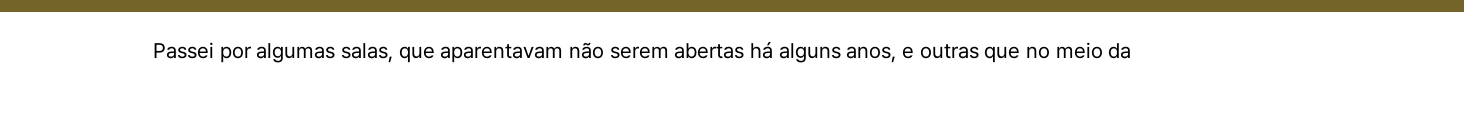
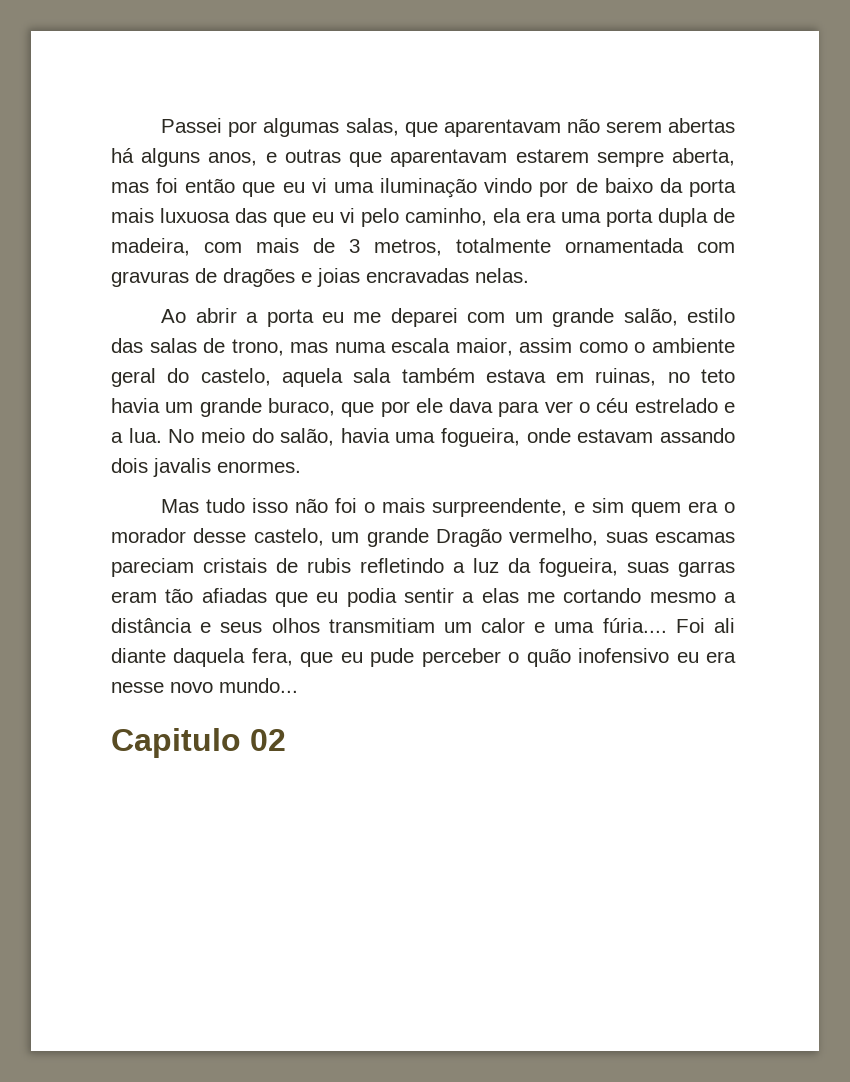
[1025,42,1132,59] no meio da -> [390,148,735,167] [111,178,736,198] [111,208,735,227] [111,238,735,256] [111,268,529,287] [161,308,736,327] [111,338,735,356] [111,368,735,387] [111,398,735,417] [111,428,735,447] [111,458,301,477] [161,498,735,517] [111,528,735,547] [111,558,735,577] [111,588,736,607] [111,618,735,633] [111,648,736,667] [111,678,298,693] [111,728,286,758] aparentavam estarem sempre aberta, mas foi então que eu vi uma iluminação vindo por de baixo da porta mais luxuosa das que eu vi pelo caminho, ela era uma porta dupla de madeira, com mais de 3 metros, totalmente ornamentada com gravuras de dragões e joias encravadas nelas. // Ao abrir a porta eu me deparei com um grande salão, estilo das salas de trono, mas numa escala maior, assim como o ambiente geral do castelo, aquela sala também estava em ruinas, no teto havia um grande buraco, que por ele dava para ver o céu estrelado e a lua. No meio do salão, havia uma fogueira, onde estavam assando dois javalis enormes. // Mas tudo isso não foi o mais surpreendente, e sim quem era o morador desse castelo, um grande Dragão vermelho, suas escamas pareciam cristais de rubis refletindo a luz da fogueira, suas garras eram tão afiadas que eu podia sentir a elas me cortando mesmo a distância e seus olhos transmitiam um calor e uma fúria.... Foi ali diante daquela fera, que eu pude perceber o quão inofensivo eu era nesse novo mundo... // Capitulo 02

